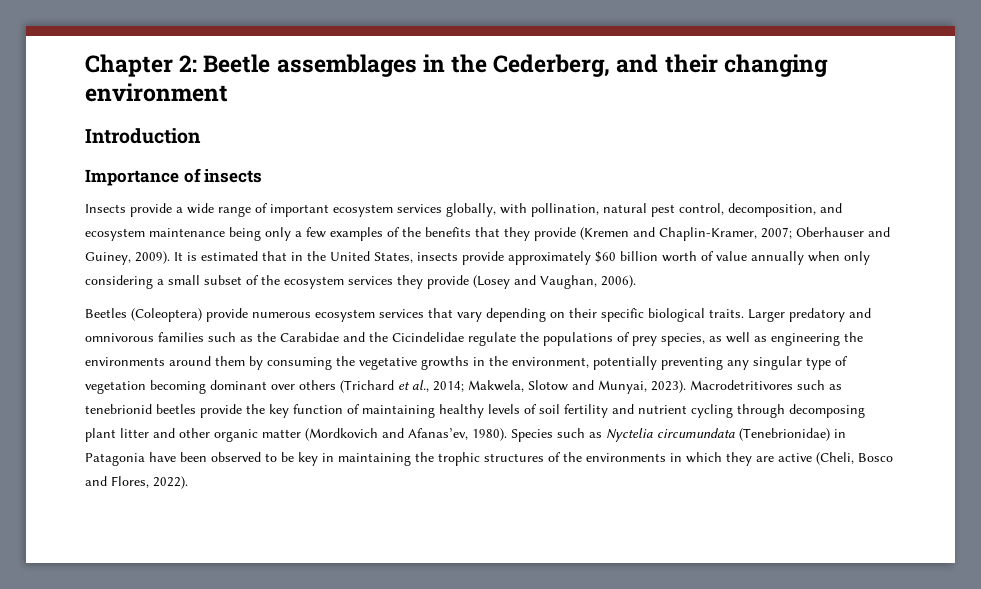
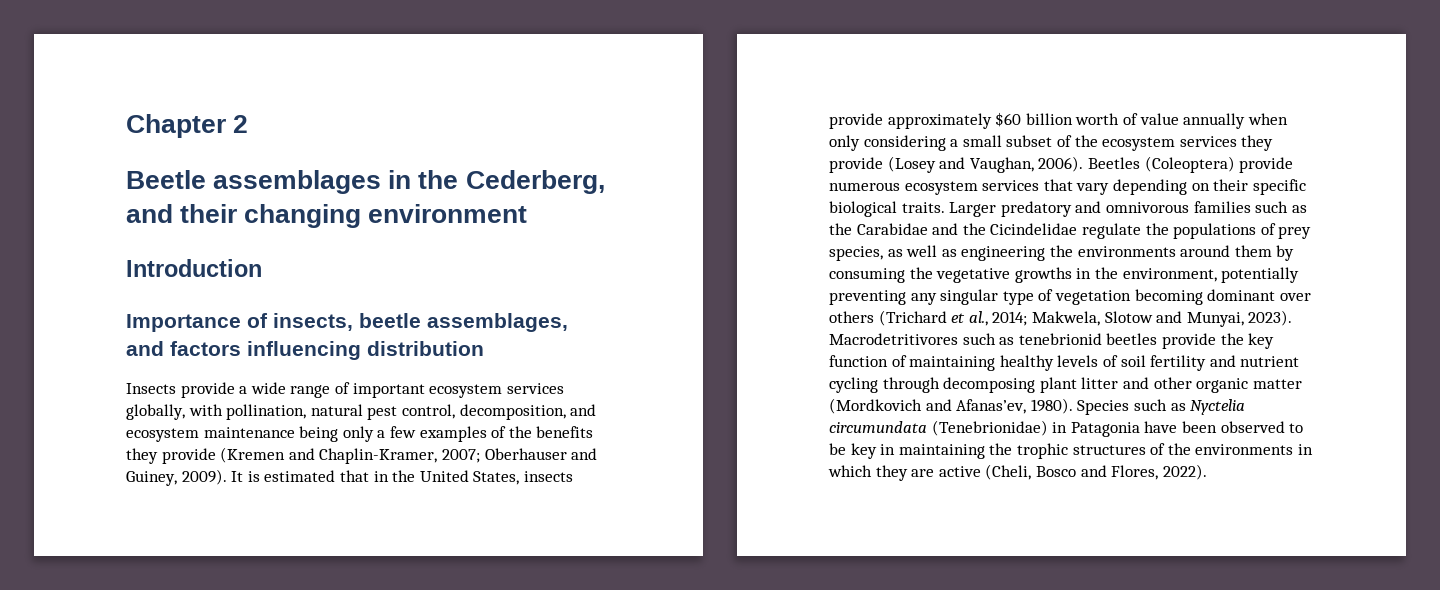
[179,55,198,72] 2: -> [233,115,249,133] 2 //
[204,169,263,183] insects -> [273,313,568,332] [126,341,484,360] insects, beetle assemblages, and factors influencing distribution
[475,227,500,237] that -> (594, 432) none
(636, 281) // -> (1084, 164) none

